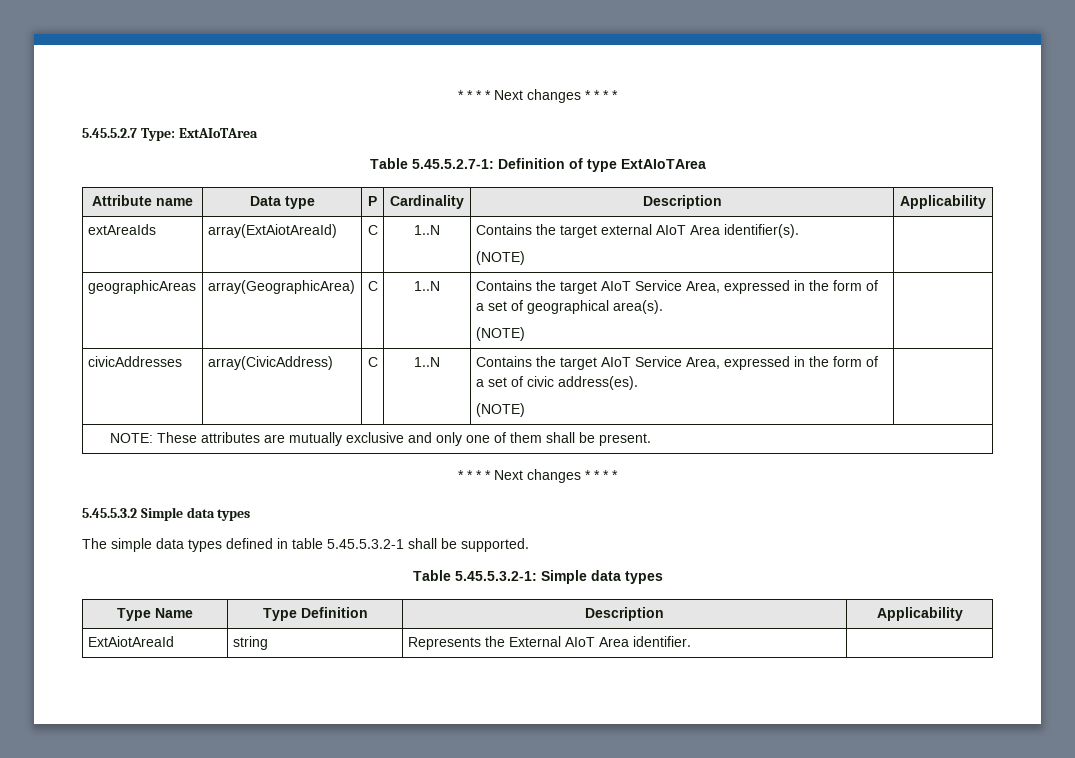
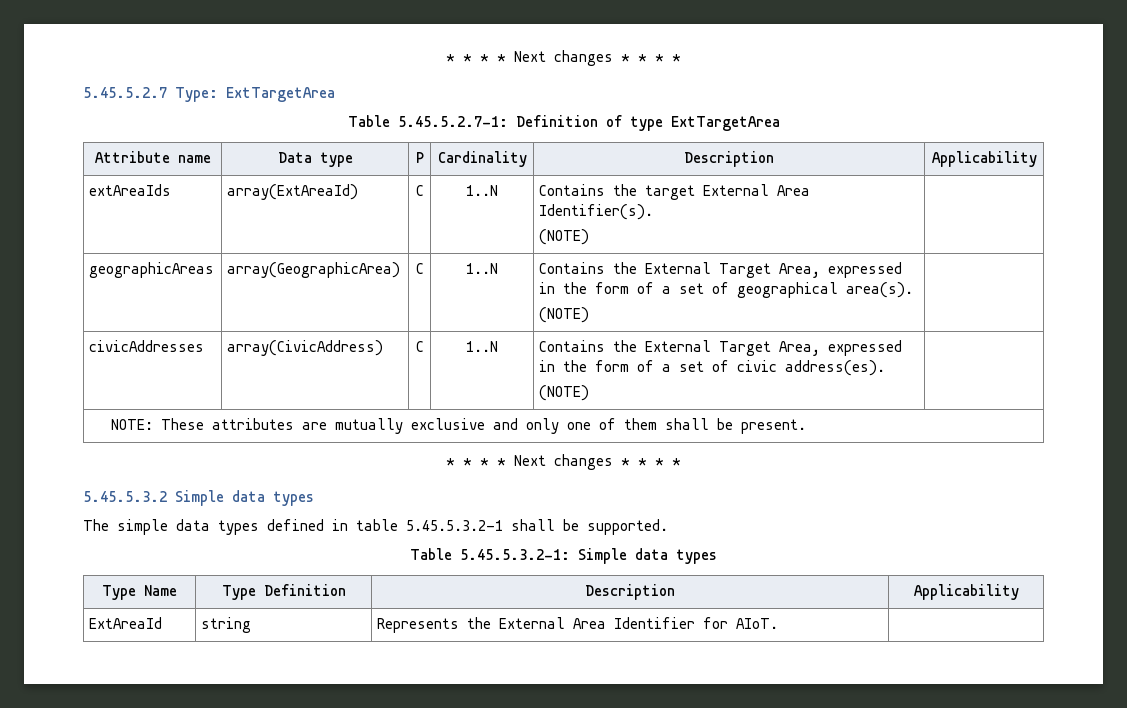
[178,128,258,138] ExtAIoTArea -> [226,87,335,102] ExtTargetArea
[620,159,706,169] ExtAIoTArea -> [670,116,780,131] ExtTargetArea
[207,224,337,238] [367,225,378,235] [414,225,440,235] [475,224,799,238] array(ExtAiotAreaId) | C | 1..N | Contains the target external AIoT Area identifier(s). -> [227,184,359,200] [415,185,424,196] [466,185,498,196] [539,184,811,200] [539,204,654,220] array(ExtAreaId) | C | 1..N | Contains the target External Area Identifier(s).
[559,280,682,294] target AIoT Service -> [645,262,772,278] External Target
[559,356,682,370] target AIoT Service -> [645,340,772,356] External Target
[87,636,174,647] ExtAiotAreaId -> [89,617,163,629] ExtAreaId
[564,636,691,647] AIoT Area identifier. -> [573,617,779,629] Area Identifier for AIoT.

